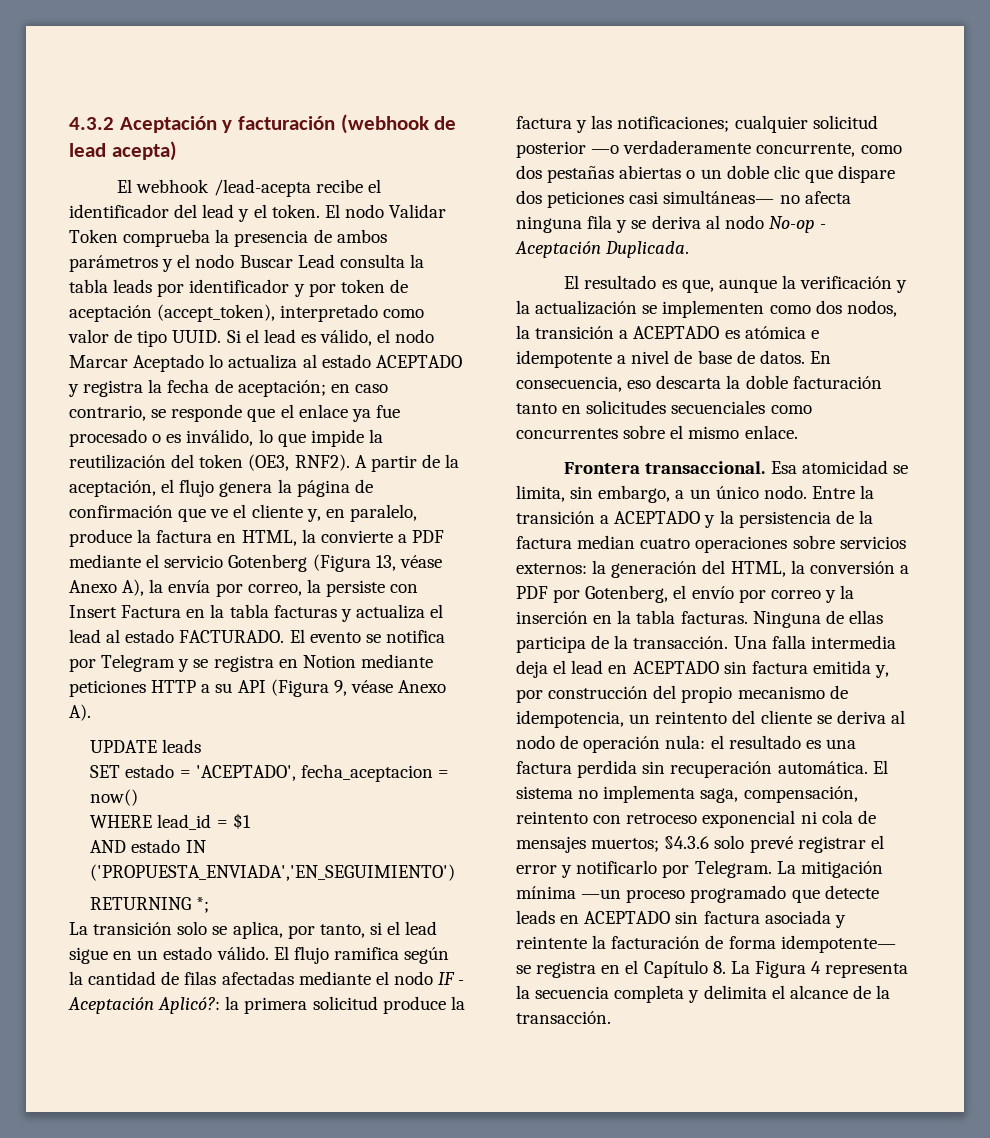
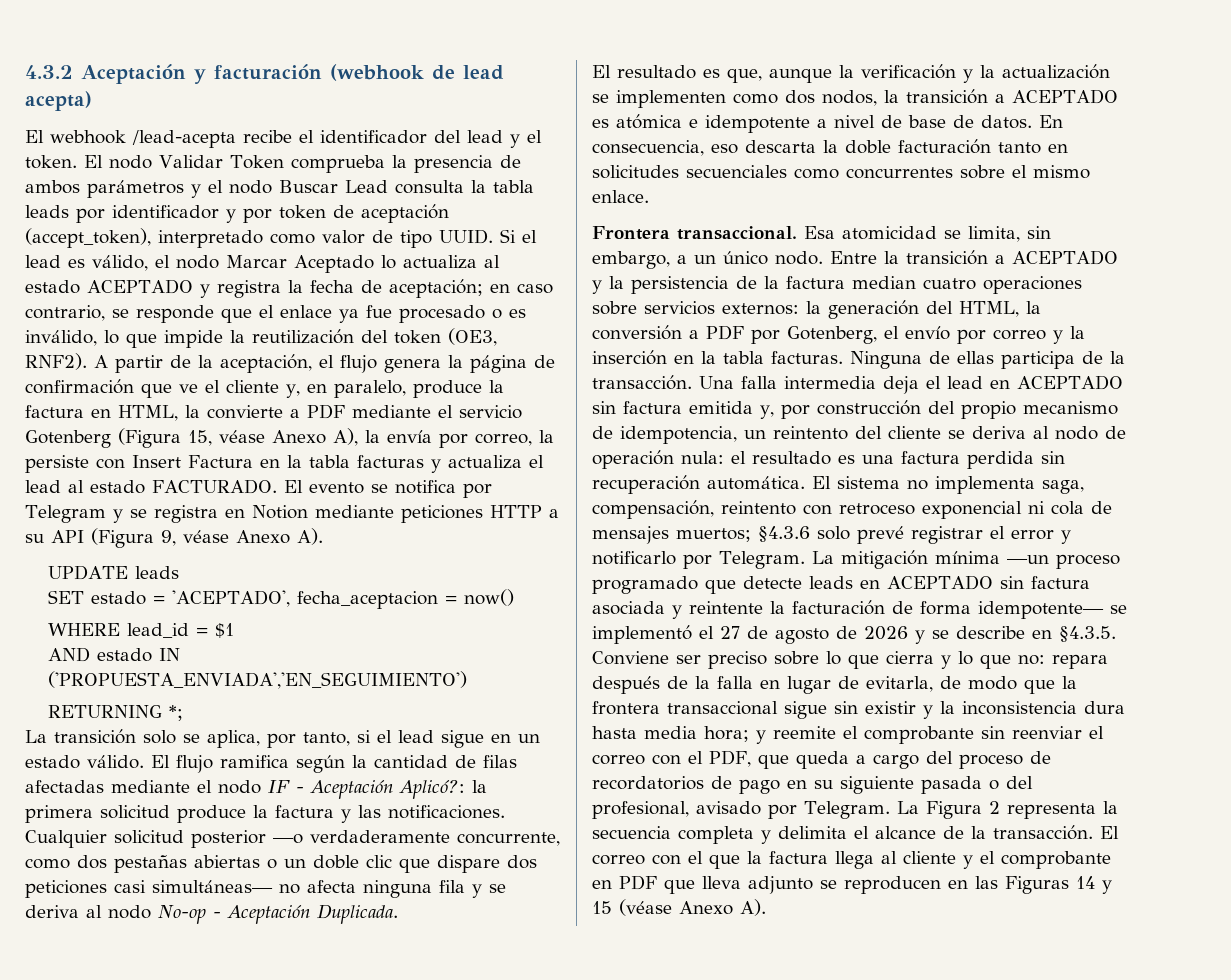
[375,555,396,571] 13, -> [188,430,212,446] 15,
[617,115,808,133] notificaciones; cualquier -> [388,805,505,819] [25,830,107,848] notificaciones. Cualquier
[536,960,726,978] registra en el Capítulo 8. -> [592,625,1116,644] [592,651,1108,669] [592,676,1077,694] [592,701,1125,719] [592,726,1104,744] [592,750,1051,769] [592,776,1033,794] [592,801,890,819] implementó el 27 de agosto de 2026 y se describe en §4.3.5. Conviene ser preciso sobre lo que cierra y lo que no: repara después de la falla en lugar de evitarla, de modo que la frontera transaccional sigue sin existir y la inconsistencia dura hasta media hora; y reemite el comprobante sin reenviar el correo con el PDF, que queda a cargo del proceso de recordatorios de pago en su siguiente pasada o del profesional, avisado por Telegram.
[811,961,822,974] 4 -> [988,801,1000,814] 2
(611, 1017) none -> [1100,826,1119,839] [592,851,1111,869] [592,875,1112,894] [592,899,766,916] El correo con el que la factura llega al cliente y el comprobante en PDF que lleva adjunto se reproducen en las Figuras 14 y 15 (véase Anexo A).

